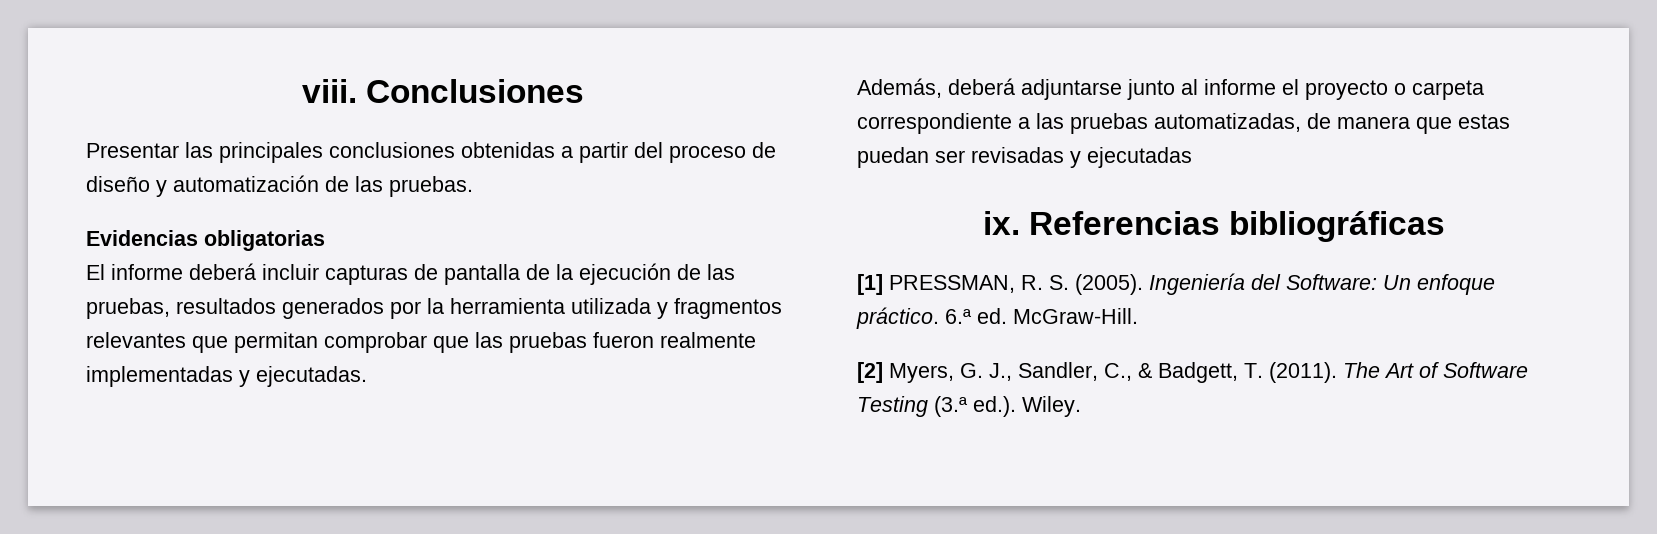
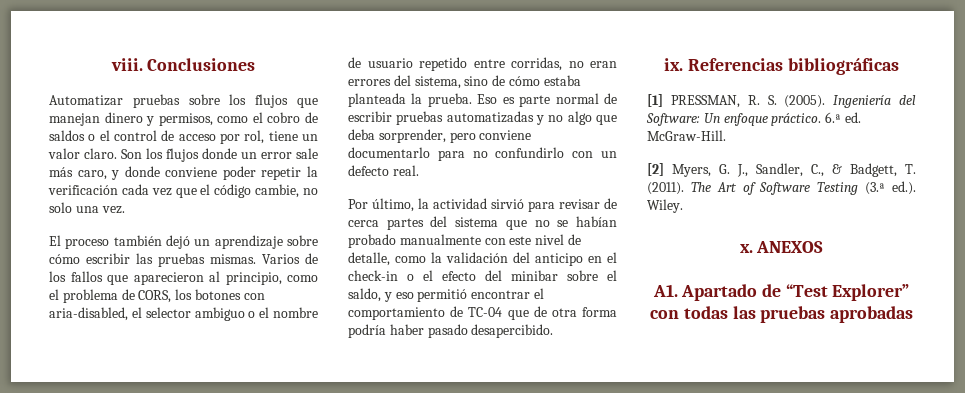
[86,142,776,163] [86,175,473,197] [86,230,325,251] [86,263,735,285] [86,298,782,319] [86,332,756,353] [86,366,367,387] [857,78,1484,100] [857,113,1510,134] [857,147,1192,168] Presentar las principales conclusiones obtenidas a partir del proceso de diseño y automatización de las pruebas. // Evidencias obligatorias // El informe deberá incluir capturas de pantalla de la ejecución de las pruebas, resultados generados por la herramienta utilizada y fragmentos relevantes que permitan comprobar que las pruebas fueron realmente implementadas y ejecutadas. // Además, deberá adjuntarse junto al informe el proyecto o carpeta correspondiente a las pruebas automatizadas, de manera que estas puedan ser revisadas y ejecutadas -> [49,94,319,108] [49,112,318,126] [49,130,319,144] [48,148,318,162] [49,166,318,180] [48,184,318,198] [49,202,125,214] [49,235,318,249] [49,253,318,267] [49,271,318,285] [49,289,265,303] [49,307,318,321] [348,57,617,71] [348,75,581,89] [348,93,617,107] [348,111,617,125] [348,129,532,143] [348,147,617,161] [348,165,419,176] [348,198,617,212] [348,216,617,230] [348,234,581,248] [348,252,617,266] [348,270,617,281] [348,288,544,302] [348,306,617,320] [348,324,554,338] Automatizar pruebas sobre los flujos que manejan dinero y permisos, como el cobro de saldos o el control de acceso por rol, tiene un valor claro. Son los flujos donde un error sale más caro, y donde conviene poder repetir la verificación cada vez que el código cambie, no solo una vez. // El proceso también dejó un aprendizaje sobre cómo escribir las pruebas mismas. Varios de los fallos que aparecieron al principio, como el problema de CORS, los botones con aria-disabled, el selector ambiguo o el nombre de usuario repetido entre corridas, no eran errores del sistema, sino de cómo estaba planteada la prueba. Eso es parte normal de escribir pruebas automatizadas y no algo que deba sorprender, pero conviene documentarlo para no confundirlo con un defecto real. // Por último, la actividad sirvió para revisar de cerca partes del sistema que no se habían probado manualmente con este nivel de detalle, como la validación del anticipo en el check-in o el efecto del minibar sobre el saldo, y eso permitió encontrar el comportamiento de TC-04 que de otra forma podría haber pasado desapercibido.
(1081, 406) none -> [739,241,824,253] [652,284,910,301] [650,306,913,323] // x. ANEXOS // A1. Apartado de “Test Explorer” con todas las pruebas aprobadas

